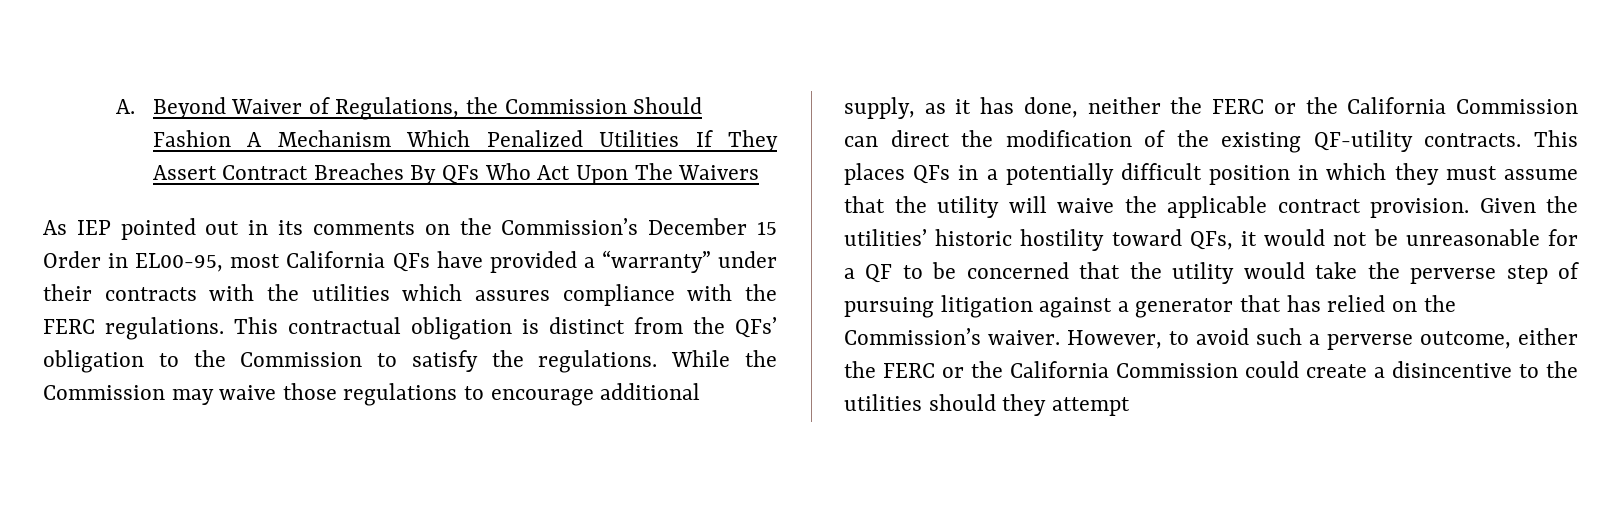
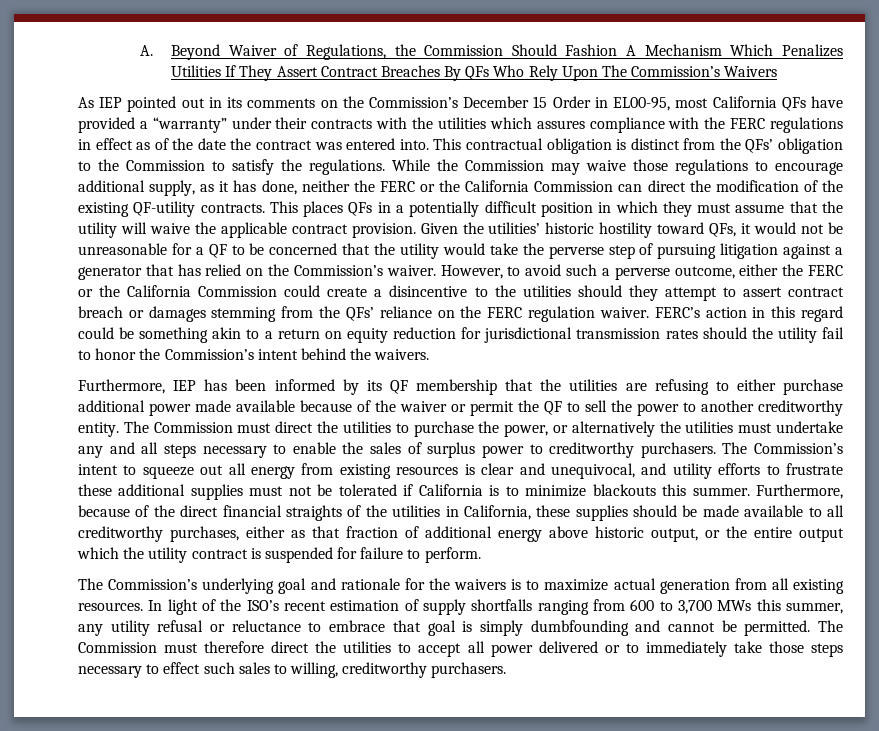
[486,130,583,147] Penalized -> [782,44,844,57] Penalizes
[537,165,571,180] Act -> [528,65,558,81] Rely
(673, 171) none -> [631,66,721,77] Commission’s
[105,317,224,340] regulations. -> [770,117,844,133] [78,138,429,150] regulations in effect as of the date the contract was entered into.
(1130, 406) none -> [722,287,844,297] [78,306,844,322] [78,327,845,343] [78,348,430,360] [78,379,843,395] [78,400,843,416] [78,421,843,437] [78,442,843,458] [78,463,843,479] [78,484,844,500] [78,505,845,521] [78,526,844,542] [77,547,481,563] [78,578,844,594] [78,599,844,615] [78,620,843,636] [78,641,843,657] [78,662,507,678] to assert contract breach or damages stemming from the QFs’ reliance on the FERC regulation waiver. FERC’s action in this regard could be something akin to a return on equity reduction for jurisdictional transmission rates should the utility fail to honor the Commission’s intent behind the waivers. // Furthermore, IEP has been informed by its QF membership that the utilities are refusing to either purchase additional power made available because of the waiver or permit the QF to sell the power to another creditworthy entity. The Commission must direct the utilities to purchase the power, or alternatively the utilities must undertake any and all steps necessary to enable the sales of surplus power to creditworthy purchasers. The Commission’s intent to squeeze out all energy from existing resources is clear and unequivocal, and utility efforts to frustrate these additional supplies must not be tolerated if California is to minimize blackouts this summer. Furthermore, because of the direct financial straights of the utilities in California, these supplies should be made available to all creditworthy purchases, either as that fraction of additional energy above historic output, or the entire output which the utility contract is suspended for failure to perform. // The Commission’s underlying goal and rationale for the waivers is to maximize actual generation from all existing resources. In light of the ISO’s recent estimation of supply shortfalls ranging from 600 to 3,700 MWs this summer, any utility refusal or reluctance to embrace that goal is simply dumbfounding and cannot be permitted. The Commission must therefore direct the utilities to accept all power delivered or to immediately take those steps necessary to effect such sales to willing, creditworthy purchasers.

